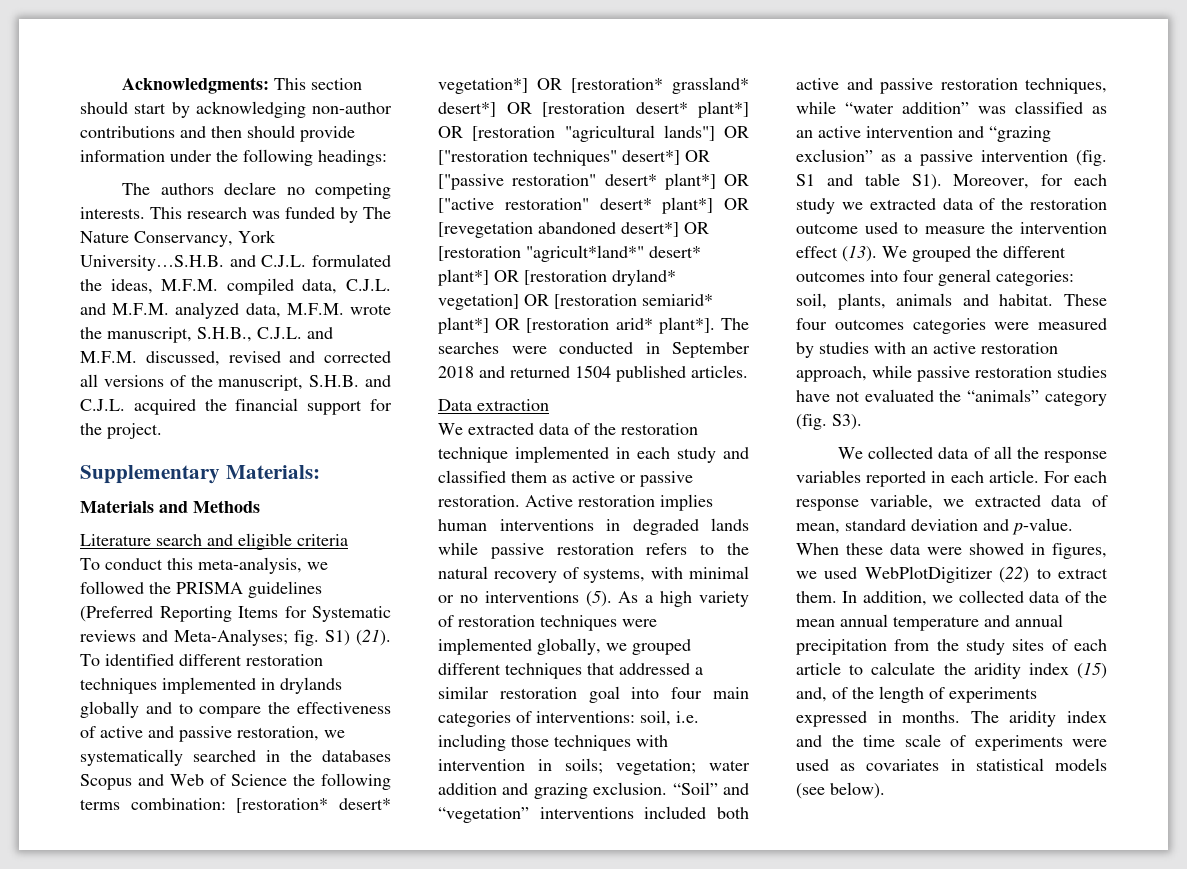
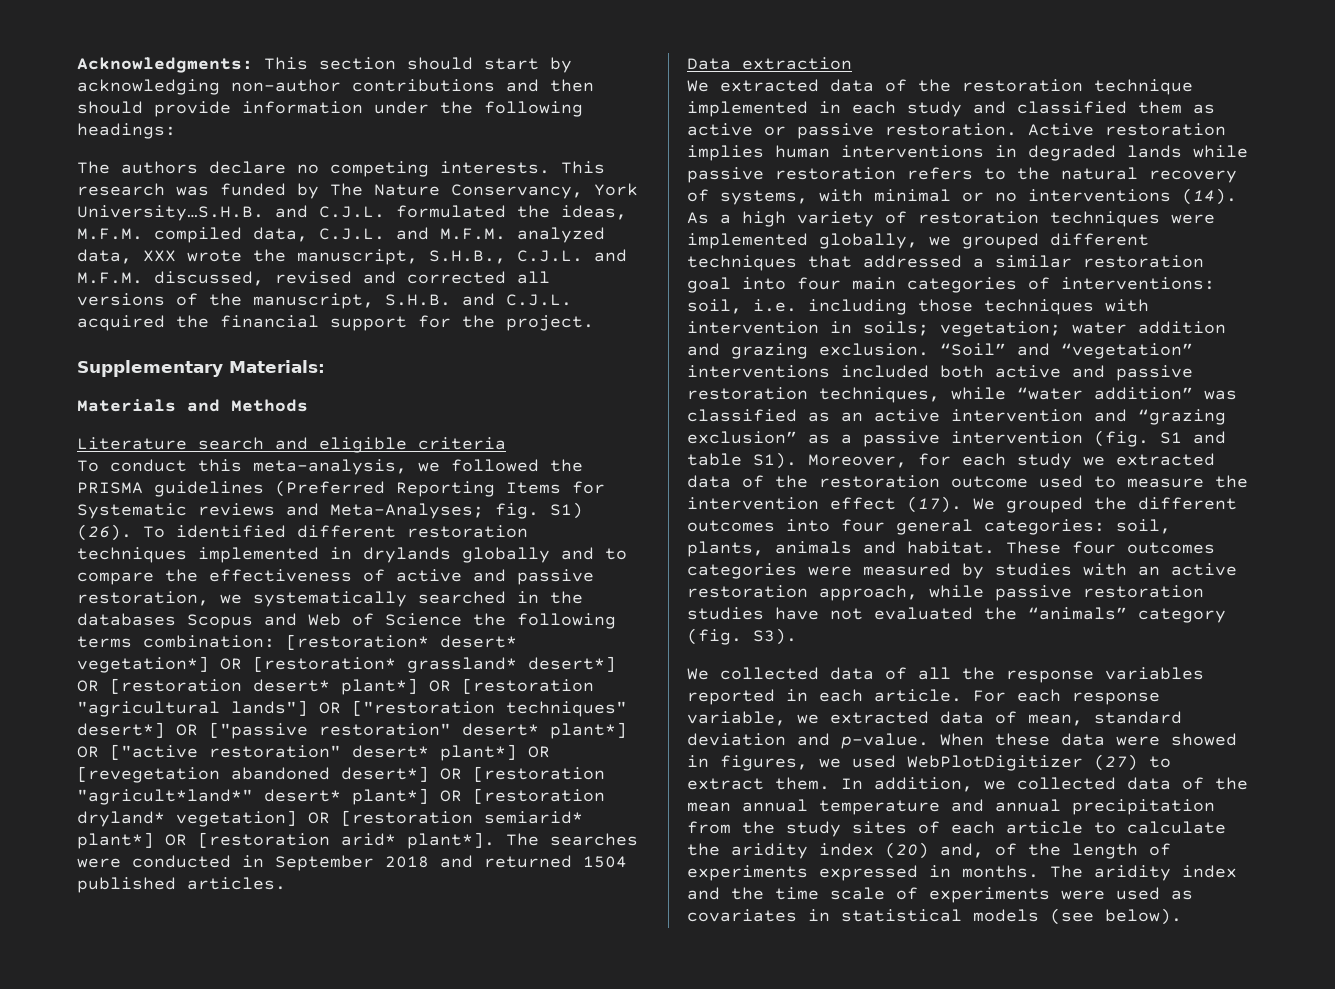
[286,303,344,315] M.F.M. -> [143,250,176,262] XXX
[356,629,391,646] (21). -> [77,524,132,541] (26).
[585,591,612,607] (5). -> [1182,188,1237,205] (14).
[842,245,877,262] (13). -> [907,496,962,513] (17).
[999,566,1030,583] (22) -> [1094,754,1138,771] (27)
[1077,662,1107,679] (15) -> [885,842,929,859] (20)

